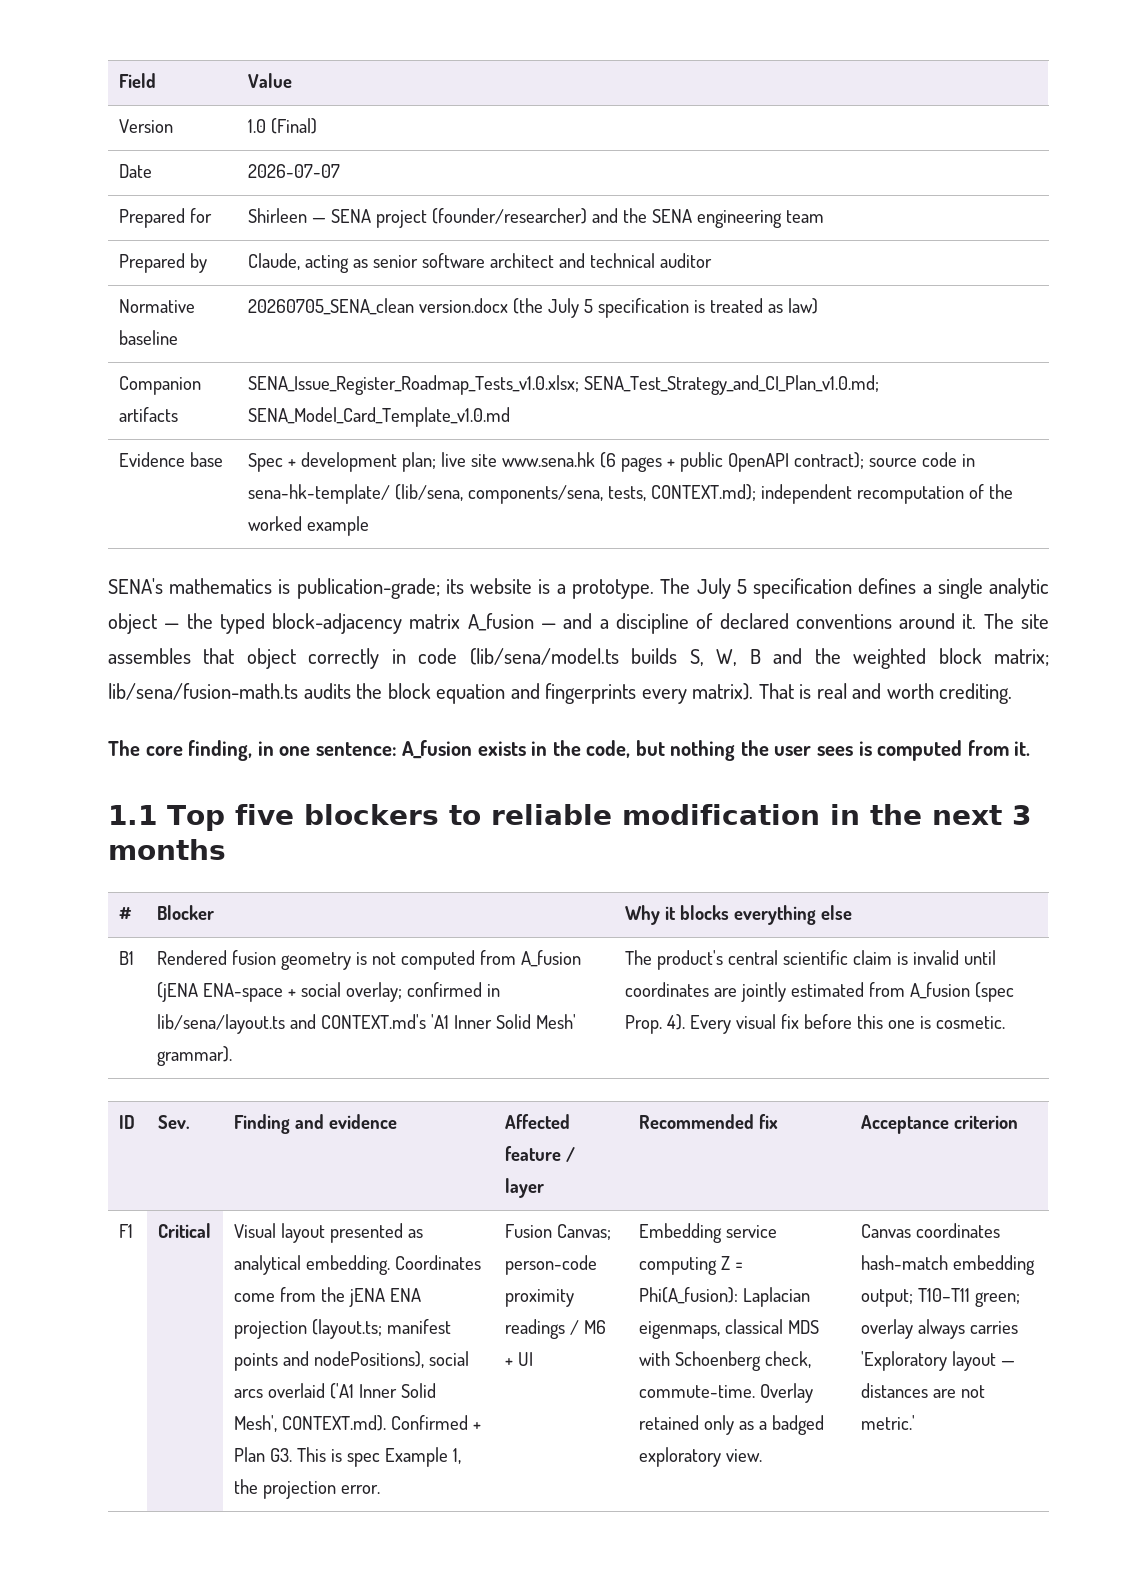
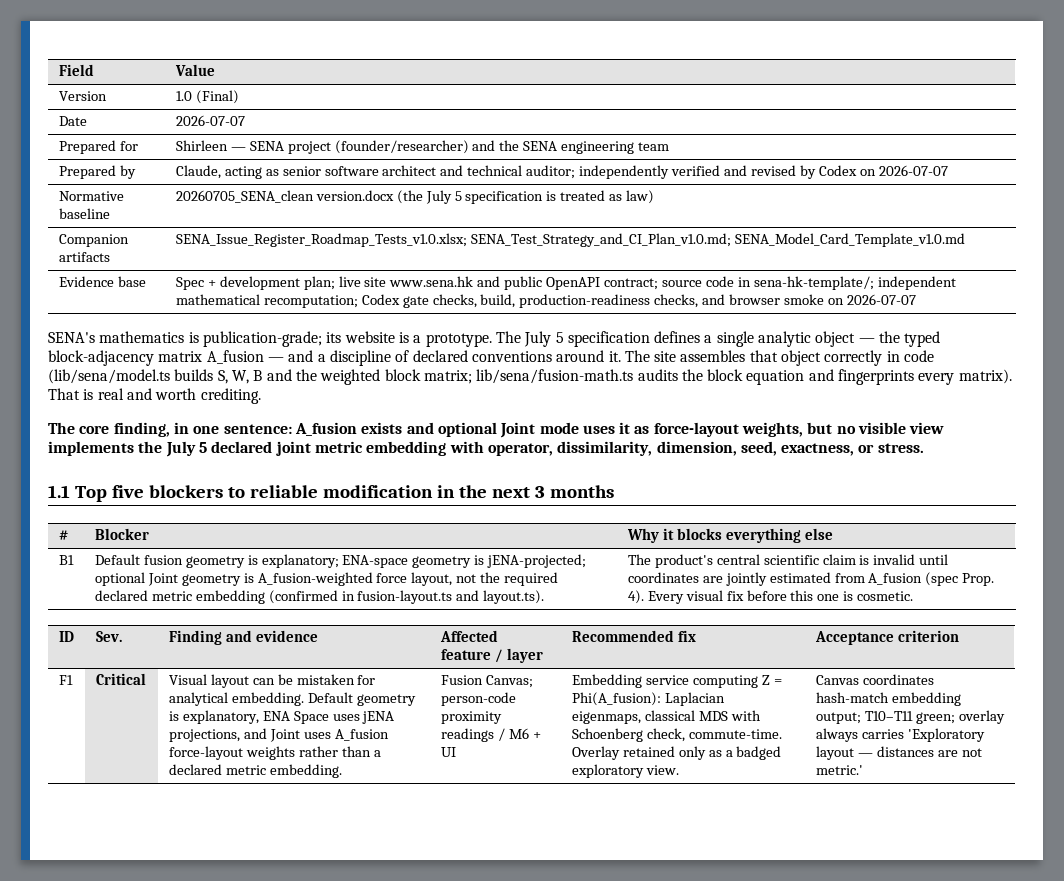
[659,253,712,268] auditor -> [526,165,948,179] auditor; independently verified and revised by Codex on 2026-07-07
[599,452,675,472] (6 pages + -> [477,276,501,287] and
[793,452,864,469] contract); -> [604,278,659,290] contract;
[248,484,1013,504] [248,516,370,536] sena-hk-template/ (lib/sena, components/sena, tests, CONTEXT.md); independent recomputation of the worked example -> [753,276,956,290] [175,294,916,308] sena-hk-template/; independent mathematical recomputation; Codex gate checks, build, production-readiness checks, and browser smoke on 2026-07-07
[531,740,1031,761] in the code, but nothing the user sees is computed from it. -> [406,422,945,438] [48,441,924,457] and optional Joint mode uses it as force-layout weights, but no visible view implements the July 5 declared joint metric embedding with operator, dissimilarity, dimension, seed, exactness, or stress.
[157,950,228,965] Rendered -> [94,554,140,565] Default
[372,950,581,970] [157,982,500,1002] [157,1014,576,1034] [157,1046,233,1066] not computed from A_fusion (jENA ENA-space + social overlay; confirmed in lib/sena/layout.ts and CONTEXT.md's 'A1 Inner Solid Mesh' grammar). -> [261,554,587,568] [94,572,559,586] [94,590,545,604] explanatory; ENA-space geometry is jENA-projected; optional Joint geometry is A_fusion-weighted force layout, not the required declared metric embedding (confirmed in fusion-layout.ts and layout.ts).
[330,1223,424,1243] [234,1255,482,1275] [234,1287,422,1307] [234,1319,452,1339] [234,1351,470,1371] [234,1383,436,1399] [234,1415,481,1432] [234,1447,461,1467] [234,1479,381,1499] presented as analytical embedding. Coordinates come from the jENA ENA projection (layout.ts; manifest points and nodePositions), social arcs overlaid ('A1 Inner Solid Mesh', CONTEXT.md). Confirmed + Plan G3. This is spec Example 1, the projection error. -> [252,674,376,685] [168,692,416,706] [168,710,395,724] [168,728,389,742] [168,746,381,760] [168,764,342,778] can be mistaken for analytical embedding. Default geometry is explanatory, ENA Space uses jENA projections, and Joint uses A_fusion force-layout weights rather than a declared metric embedding.

